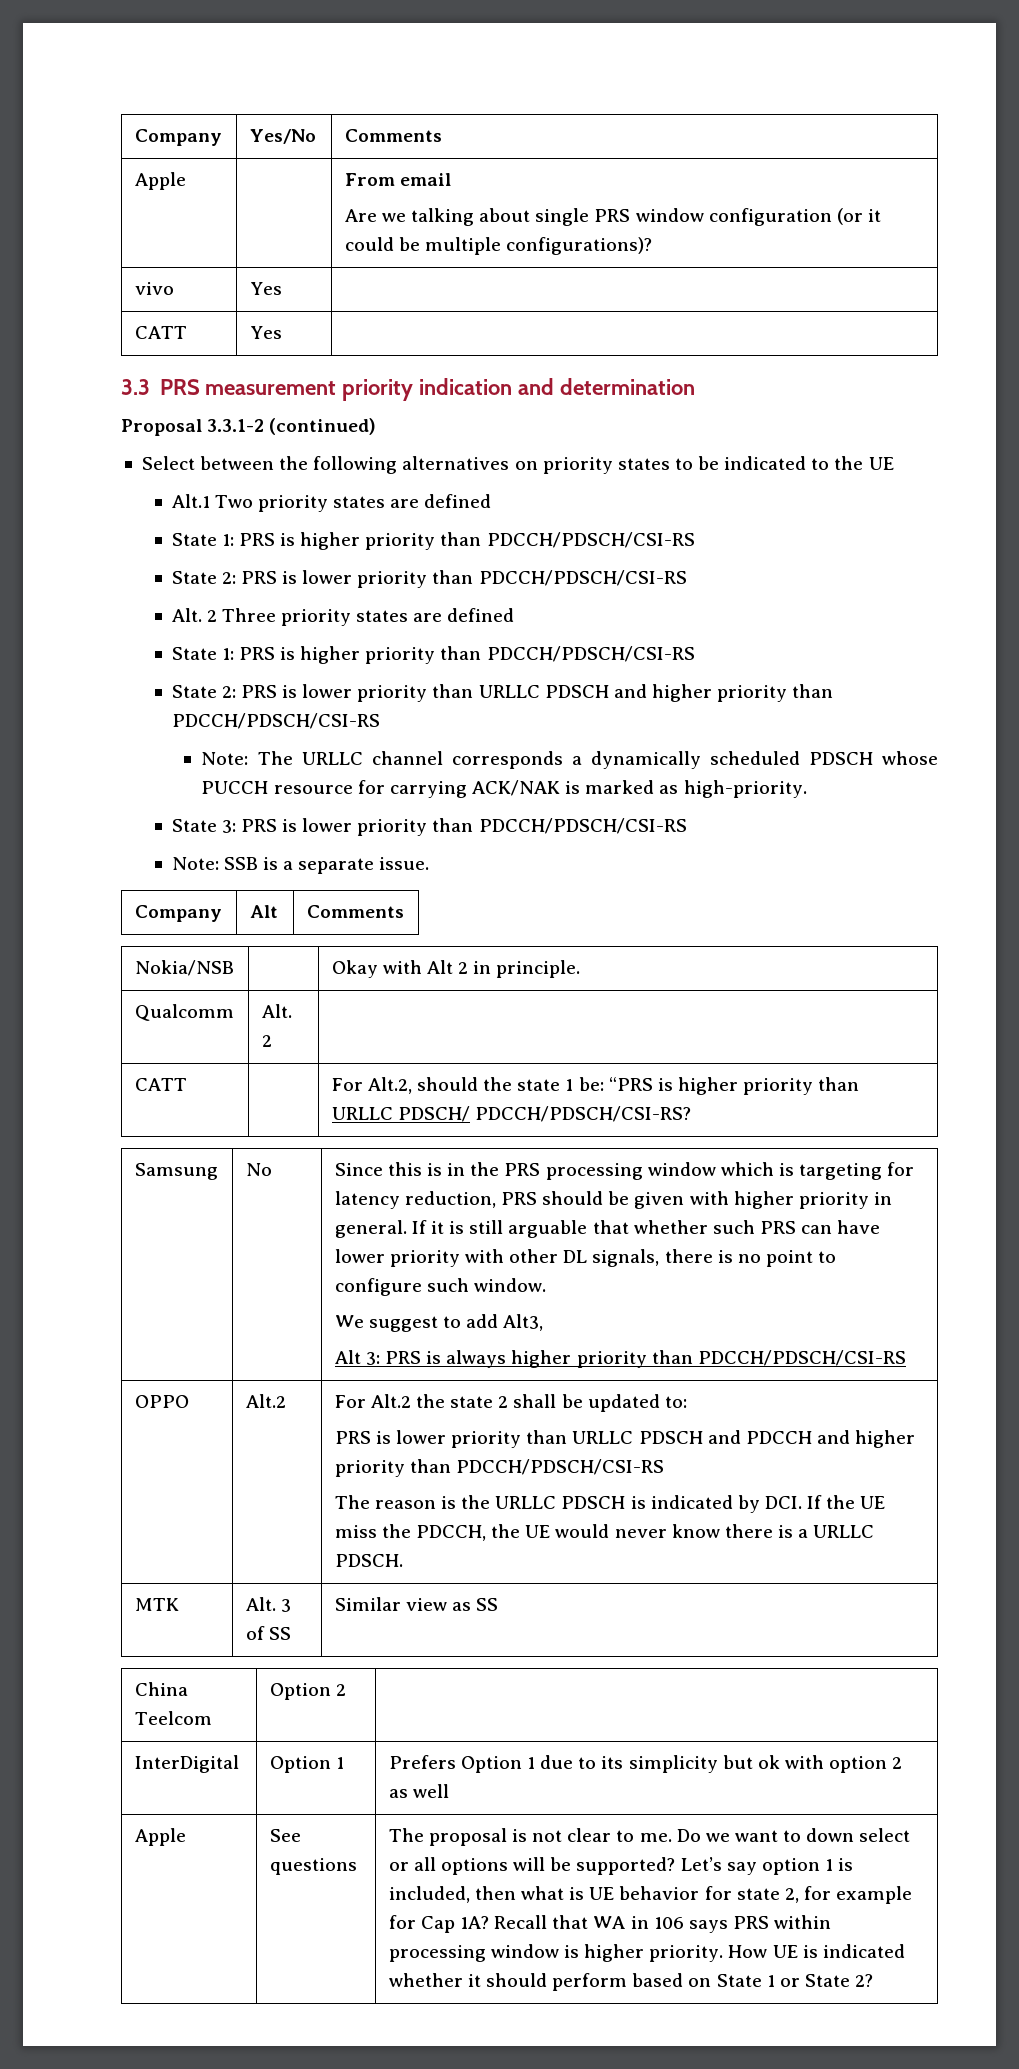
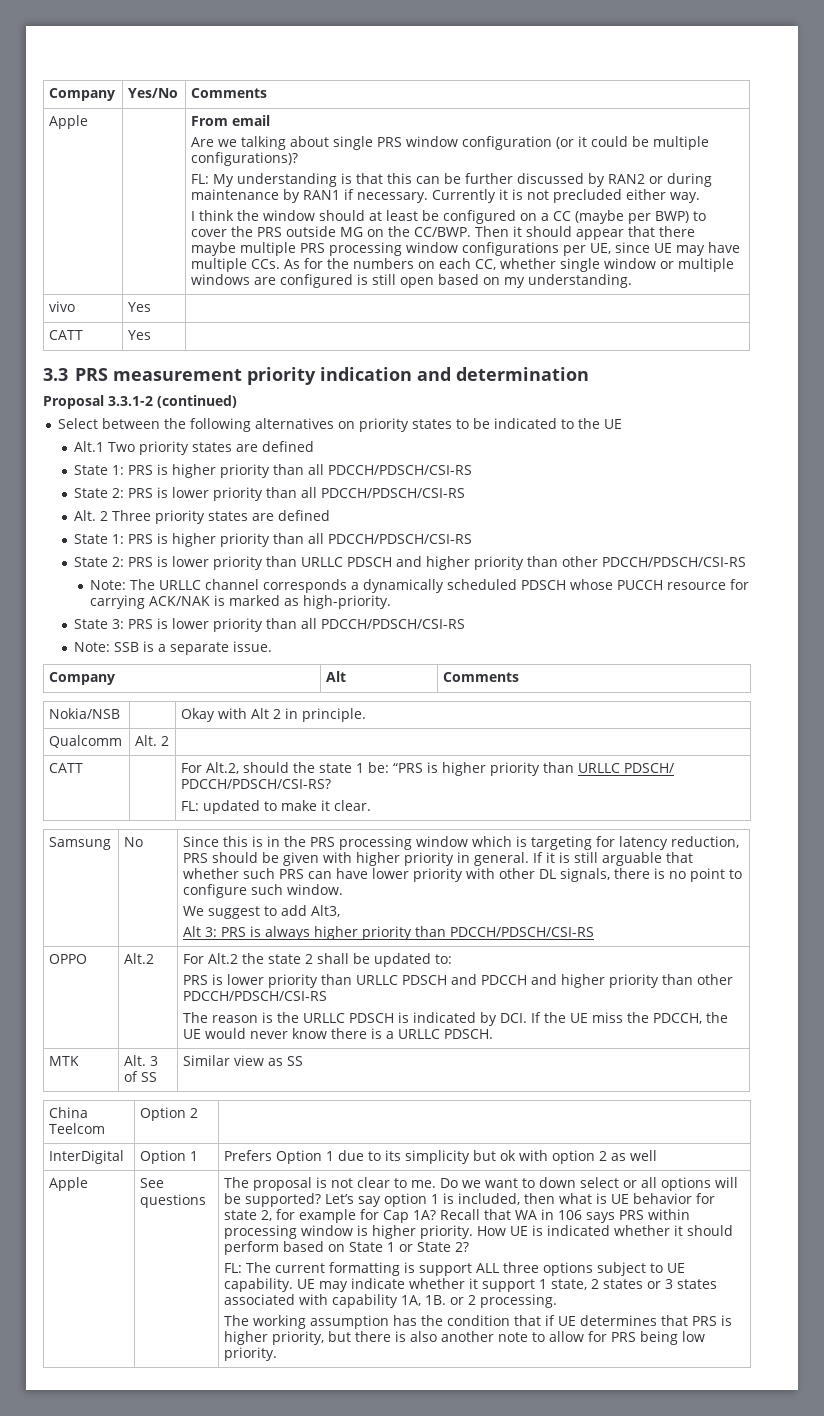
(653, 246) none -> [191,173,713,187] [191,189,701,203] [191,210,707,224] [191,226,696,240] [191,242,741,256] [191,258,735,272] [191,274,633,288] // FL: My understanding is that this can be further discussed by RAN2 or during maintenance by RAN1 if necessary. Currently it is not precluded either way. // I think the window should at least be configured on a CC (maybe per BWP) to cover the PRS outside MG on the CC/BWP. Then it should appear that there maybe multiple PRS processing window configurations per UE, since UE may have multiple CCs. As for the numbers on each CC, whether single window or multiple windows are configured is still open based on my understanding.
[486,532,695,548] [171,570,474,588] PDCCH/PDSCH/CSI-RS // State 2: PRS is lower priority than -> [307,464,472,475] [73,487,317,501] all PDCCH/PDSCH/CSI-RS // State 2: PRS is lower priority than all
(482, 653) none -> [307,533,324,544] all
(834, 691) none -> [561,556,598,567] other
(474, 825) none -> [300,618,317,629] all
(692, 1114) none -> [181,800,372,814] // FL: updated to make it clear.
(451, 1466) none -> [697,974,734,985] other
(874, 1980) none -> [224,1262,686,1276] [224,1278,718,1292] [224,1294,558,1308] [224,1315,733,1329] [224,1331,706,1345] [224,1347,278,1361] // FL: The current formatting is support ALL three options subject to UE capability. UE may indicate whether it support 1 state, 2 states or 3 states associated with capability 1A, 1B. or 2 processing. // The working assumption has the condition that if UE determines that PRS is higher priority, but there is also another note to allow for PRS being low priority.

